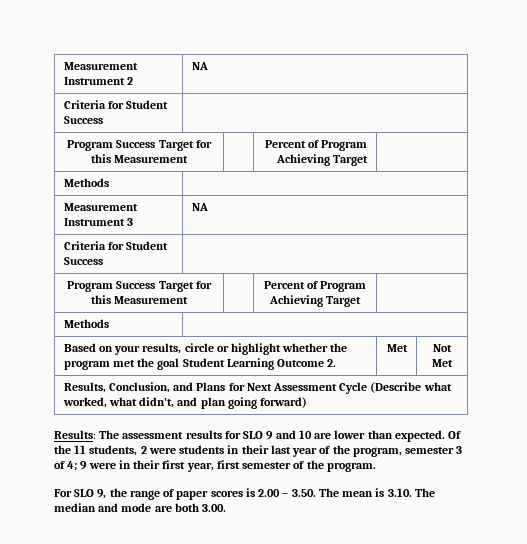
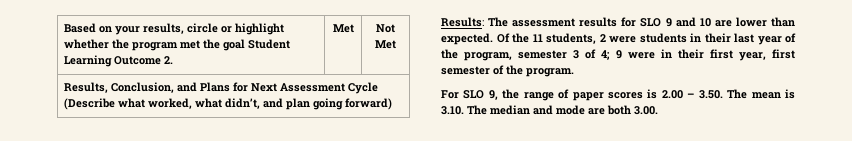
[63,62,138,70] [63,77,133,85] [191,62,208,70] [63,100,169,109] [63,116,103,124] [67,140,212,151] [90,154,189,163] [264,140,368,151] [276,154,369,166] [63,178,109,187] [63,203,138,211] [63,218,133,226] [191,203,208,211] [63,241,169,250] [63,257,103,265] [67,281,212,292] [90,295,189,304] [263,281,367,292] [268,295,362,307] [63,319,109,328] Measurement Instrument 2 | NA // Criteria for Student Success | // Program Success Target for this Measurement | | Percent of Program Achieving Target | // Methods | // Measurement Instrument 3 | NA // Criteria for Student Success | // Program Success Target for this Measurement | | Percent of Program Achieving Target | // Methods | // -> (64, 28) none

